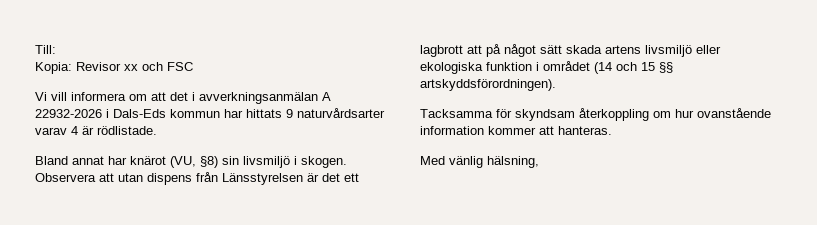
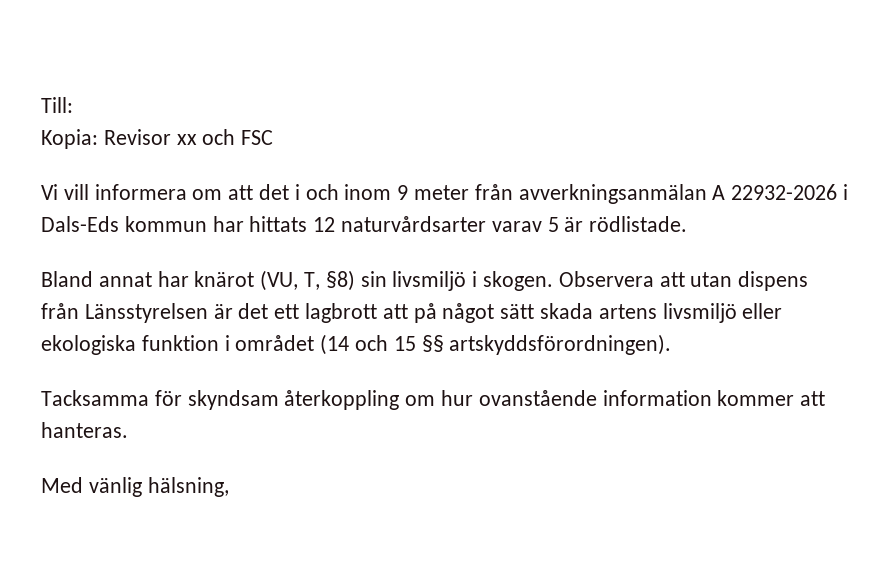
(195, 96) none -> [305,184,513,200] och inom 9 meter från
[286,109,293,118] 9 -> [313,217,336,232] 12
[71,126,78,135] 4 -> [547,217,559,232] 5
(196, 162) none -> [304,272,321,290] T,

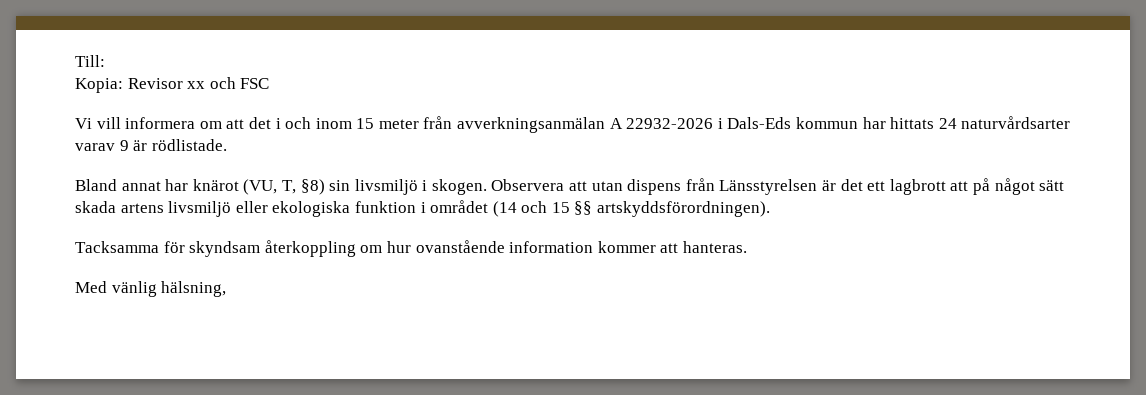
[397,185,409,200] 9 -> [356,118,375,129] 15
[313,217,336,232] 12 -> [938,118,957,129] 24
[547,217,559,232] 5 -> [119,140,129,151] 9

